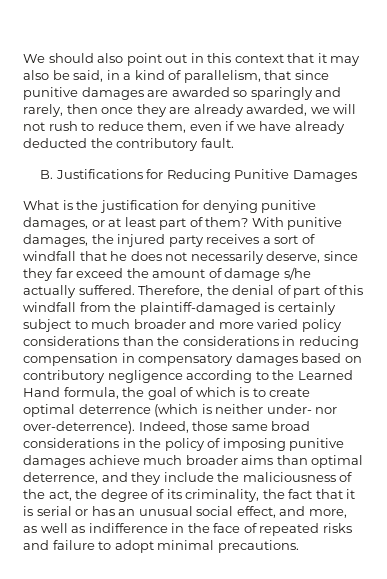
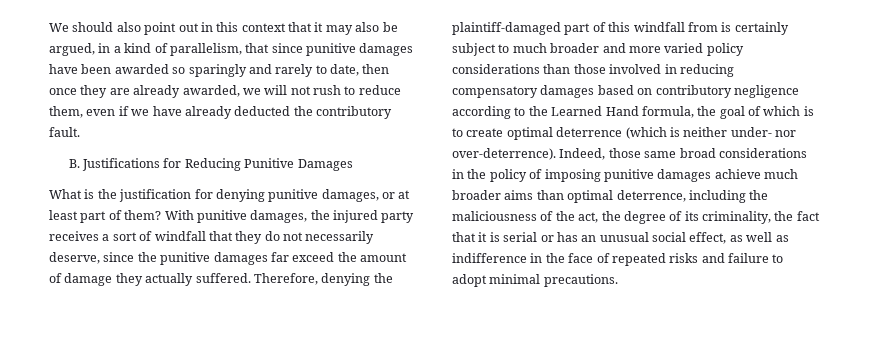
[73,70,104,82] said, -> [49,43,95,56] argued,
[147,90,169,97] are -> [49,64,112,74] have been
[23,104,63,117] rarely, -> [275,64,359,77] rarely to date,
[110,251,162,261] he does -> [235,231,280,244] they do
[23,268,53,281] they -> [137,252,268,265] the punitive damages
[283,267,311,280] s/he -> [115,273,143,286] they
[206,285,291,295] the denial of -> [321,273,393,286] [452,22,561,35] denying the plaintiff-damaged
[114,302,261,315] the plaintiff-damaged -> (718, 27) none
[157,336,359,349] [23,353,135,366] the considerations in reducing compensation in -> [573,64,734,77] those involved in reducing
[101,472,214,485] and they include -> [688,190,746,203] including
[279,506,347,518] and more, -> (727, 238) none

